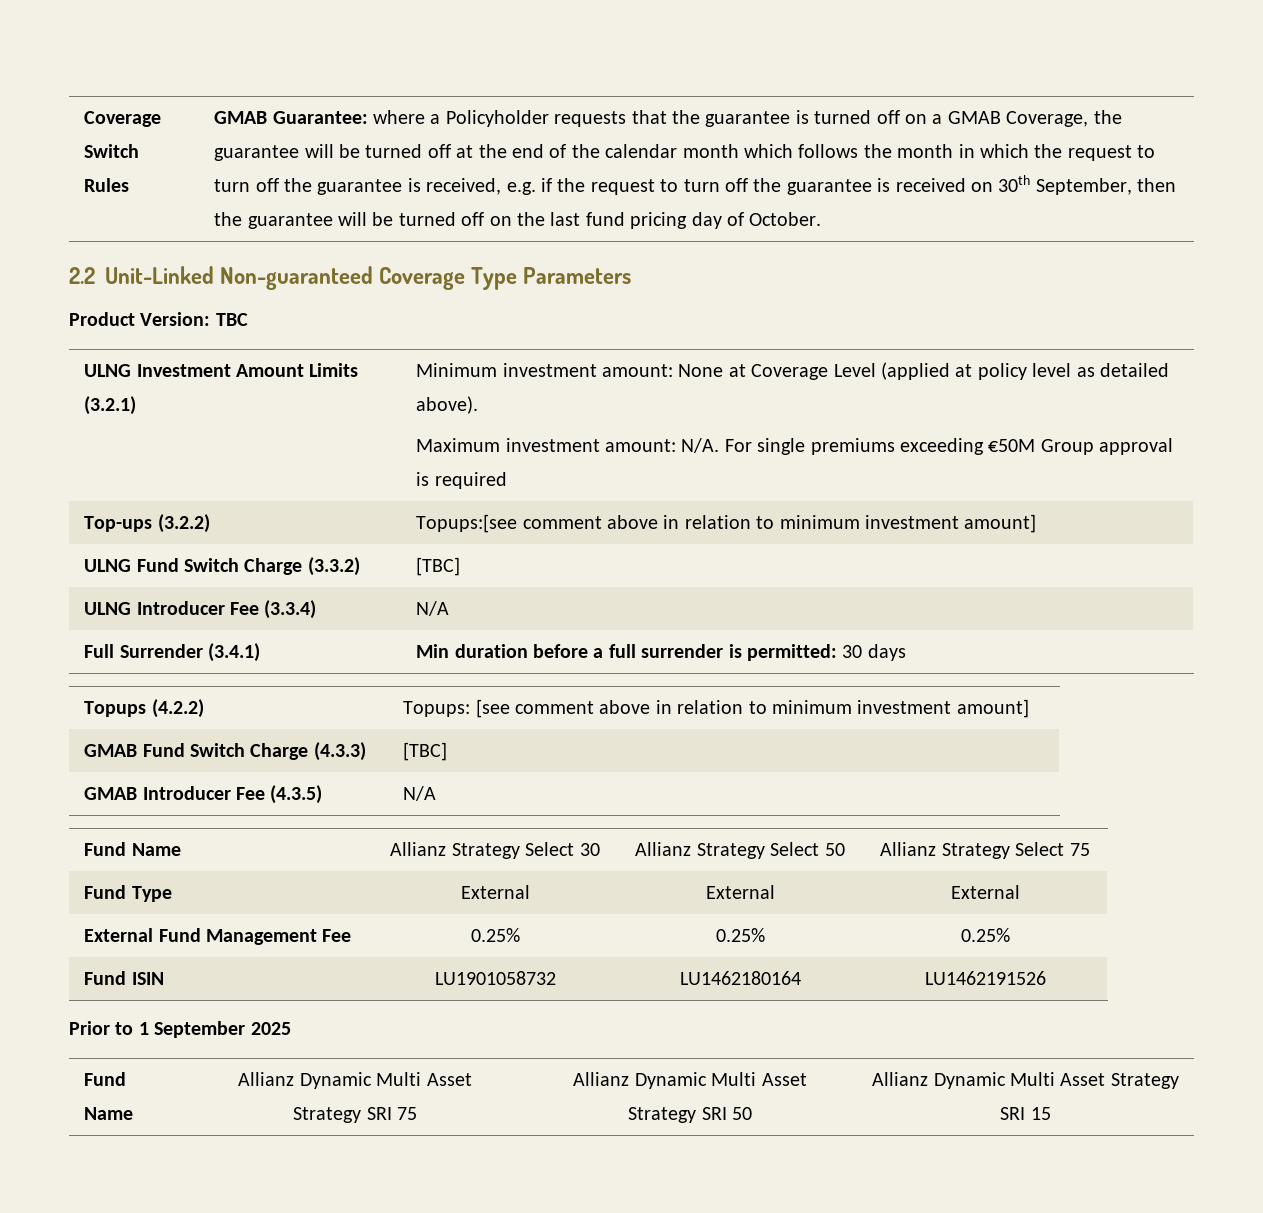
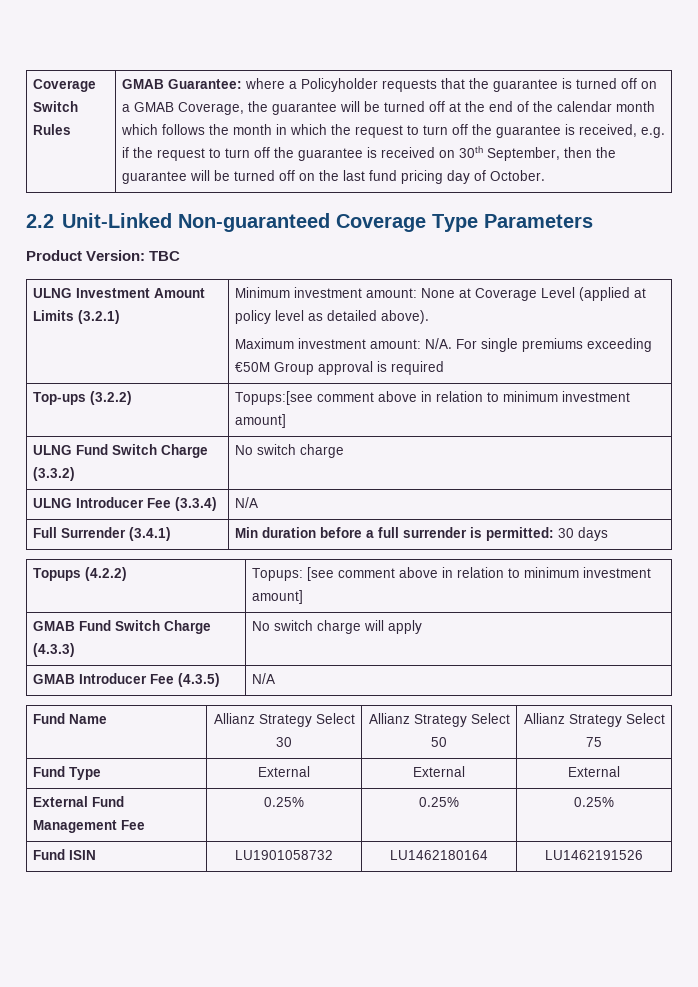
[416,557,461,576] [TBC] -> [234,444,344,458] No switch charge
[403,742,448,761] [TBC] -> [251,620,422,634] No switch charge will apply
[69,1021,291,1038] [84,1072,127,1086] [84,1107,134,1120] [238,1072,472,1089] [293,1107,417,1123] [573,1072,807,1089] [628,1107,752,1123] [872,1072,1179,1089] [1000,1107,1051,1120] // Prior to 1 September 2025 // Fund Name | Allianz Dynamic Multi Asset Strategy SRI 75 | Allianz Dynamic Multi Asset Strategy SRI 50 | Allianz Dynamic Multi Asset Strategy SRI 15 -> (643, 855) none

